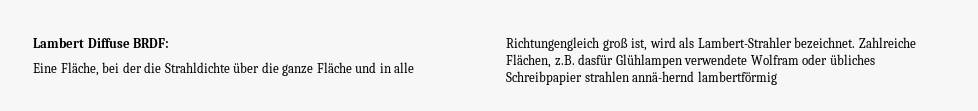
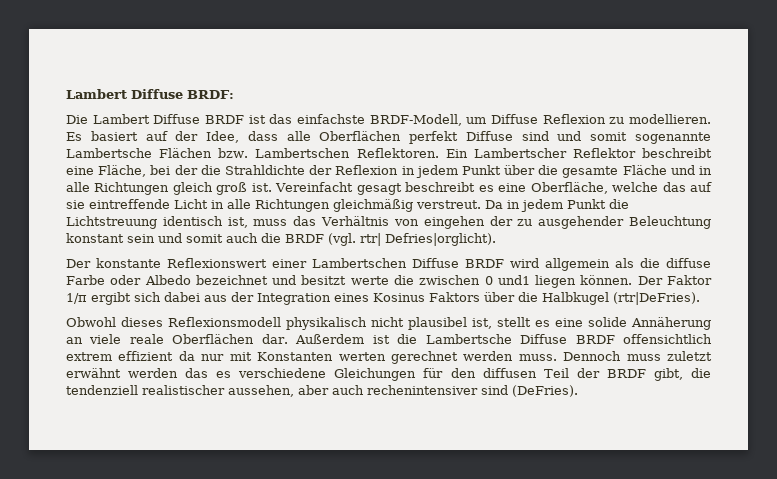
[33,63,57,73] Eine -> [66,114,711,126] [66,131,711,144] [66,148,712,158] [66,166,94,175] Die Lambert Diffuse BRDF ist das einfachste BRDF-Modell, um Diffuse Reflexion zu modellieren. Es basiert auf der Idee, dass alle Oberflächen perfekt Diffuse sind und somit sogenannte Lambertsche Flächen bzw. Lambertschen Reflektoren. Ein Lambertscher Reflektor beschreibt eine
[233,62,314,76] über die ganze -> [309,165,619,178] der Reflexion in jedem Punkt über die gesamte
[506,37,916,51] [506,54,875,68] [506,71,777,85] Richtungengleich groß ist, wird als Lambert-Strahler bezeichnet. Zahlreiche Flächen, z.B. dasfür Glühlampen verwendete Wolfram oder übliches Schreibpapier strahlen annä-hernd lambertförmig -> [94,182,712,195] [66,199,629,212] [66,216,711,229] [66,233,496,246] [66,258,711,271] [66,275,713,288] [66,292,700,305] [66,317,711,330] [66,334,713,344] [66,351,712,364] [66,368,711,381] [66,385,578,397] Richtungen gleich groß ist. Vereinfacht gesagt beschreibt es eine Oberfläche, welche das auf sie eintreffende Licht in alle Richtungen gleichmäßig verstreut. Da in jedem Punkt die Lichtstreuung identisch ist, muss das Verhältnis von eingehen der zu ausgehender Beleuchtung konstant sein und somit auch die BRDF (vgl. rtr| Defries|orglicht). // Der konstante Reflexionswert einer Lambertschen Diffuse BRDF wird allgemein als die diffuse Farbe oder Albedo bezeichnet und besitzt werte die zwischen 0 und1 liegen können. Der Faktor 1/π ergibt sich dabei aus der Integration eines Kosinus Faktors über die Halbkugel (rtr|DeFries). // Obwohl dieses Reflexionsmodell physikalisch nicht plausibel ist, stellt es eine solide Annäherung an viele reale Oberflächen dar. Außerdem ist die Lambertsche Diffuse BRDF offensichtlich extrem effizient da nur mit Konstanten werten gerechnet werden muss. Dennoch muss zuletzt erwähnt werden das es verschiedene Gleichungen für den diffusen Teil der BRDF gibt, die tendenziell realistischer aussehen, aber auch rechenintensiver sind (DeFries).

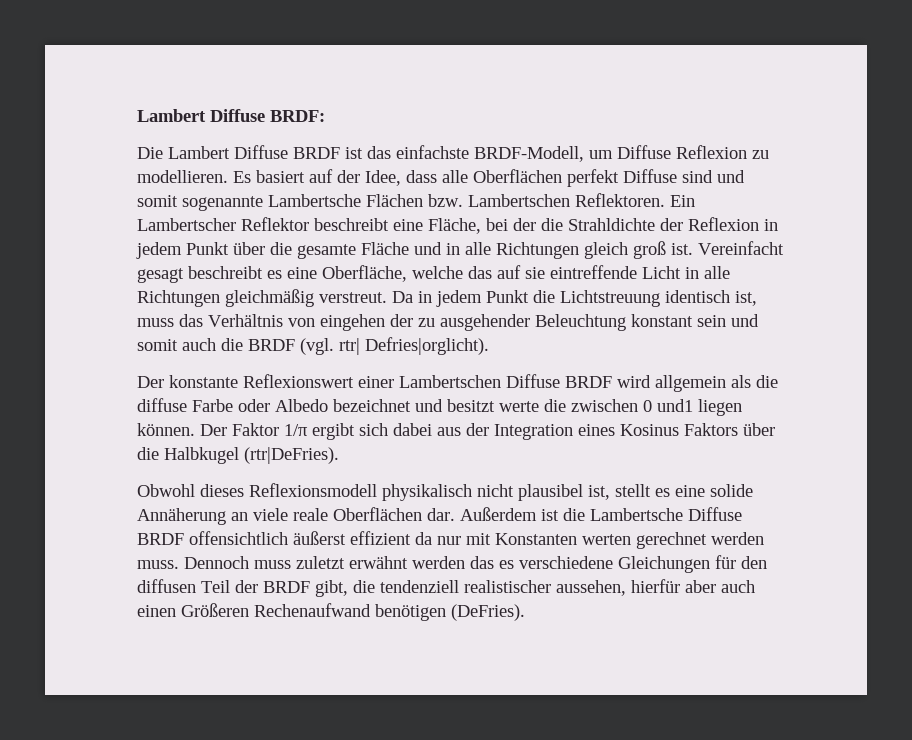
[66,352,112,361] extrem -> [293,531,346,545] äußerst
(294, 391) none -> [631,579,680,593] hierfür
[367,385,508,395] rechenintensiver sind -> [137,603,446,621] einen Größeren Rechenaufwand benötigen

